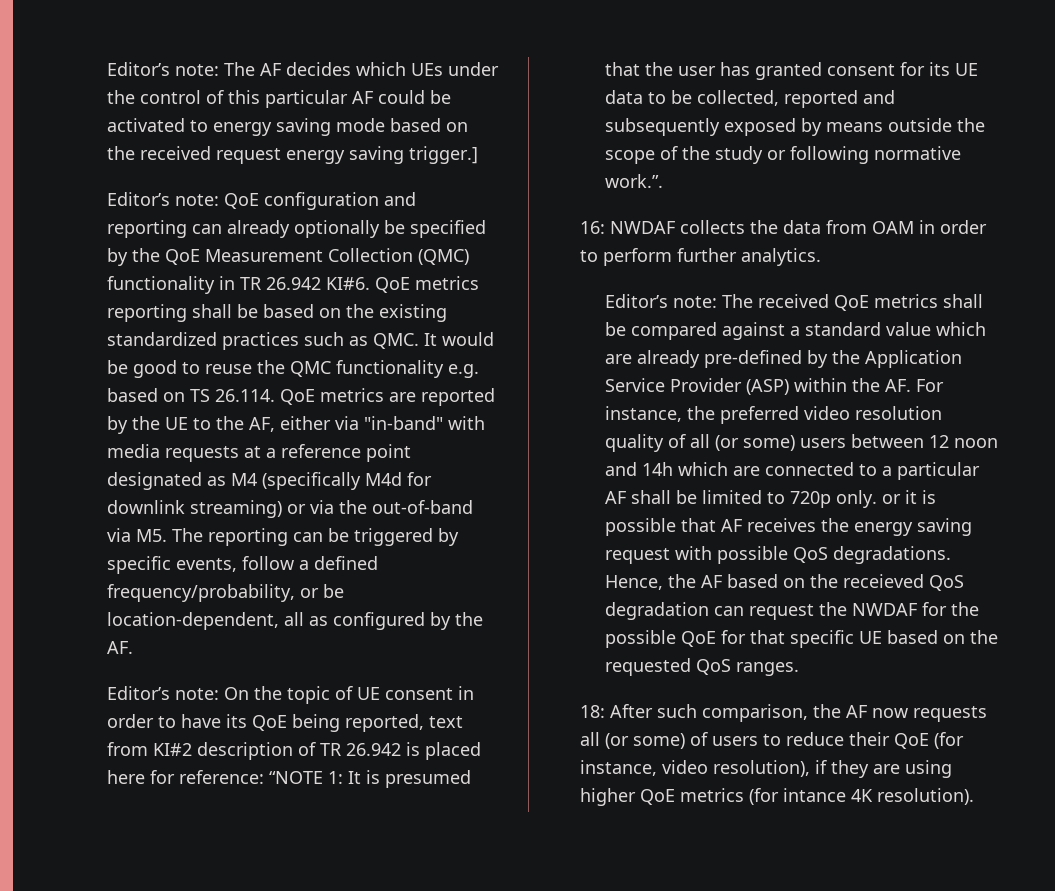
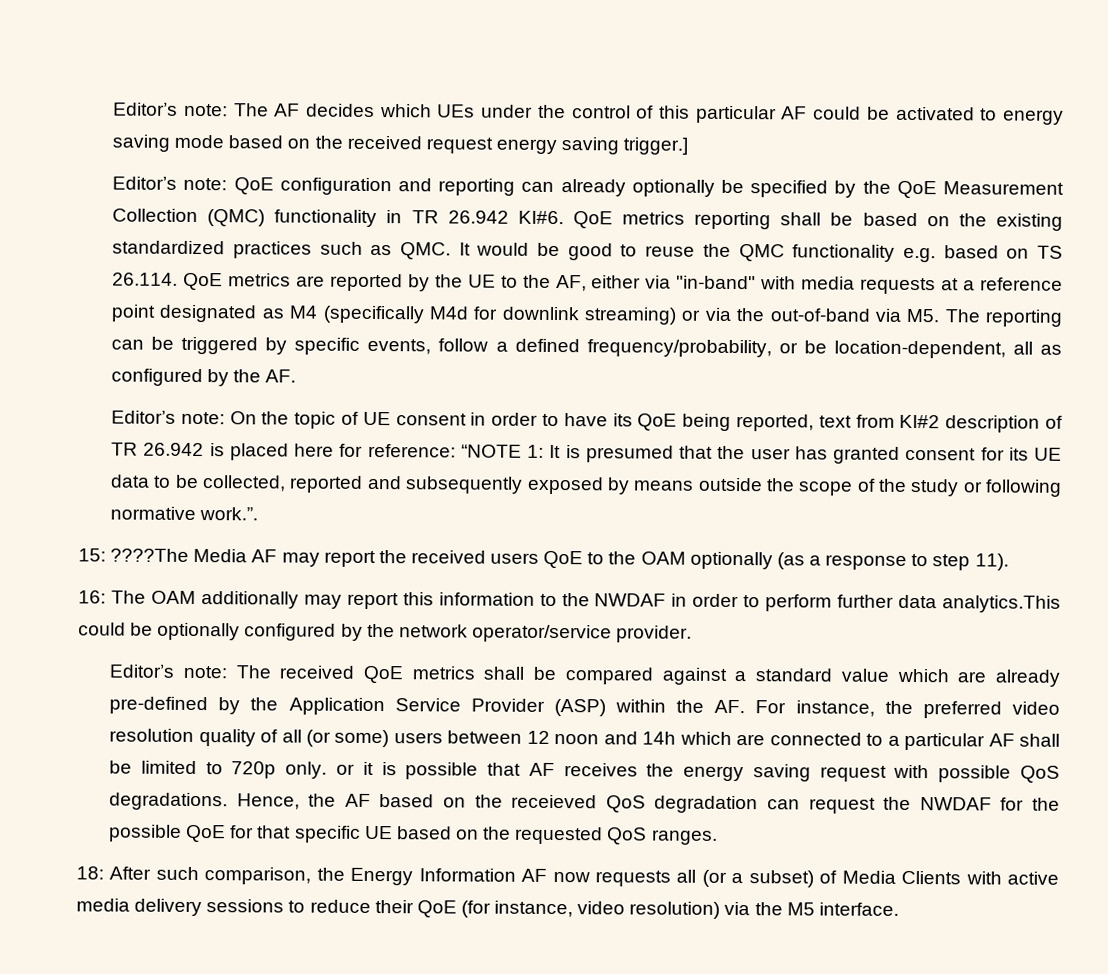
[579,220,914,234] 16: NWDAF collects the data from OAM -> [78,548,1009,571] [78,590,667,610] 15: ????The Media AF may report the received users QoE to the OAM optionally (as a response to step 11). // 16: The OAM additionally may report this information to the NWDAF
[740,248,821,266] analytics. -> [898,594,1062,613] [78,622,693,643] data analytics.This could be optionally configured by the network operator/service provider.
(841, 711) none -> [350,867,516,886] Energy Information
[632,732,758,749] some) of users -> [731,870,1059,888] [76,898,285,917] a subset) of Media Clients with active media delivery sessions
[712,760,952,778] [579,788,974,806] resolution), if they are using higher QoE metrics (for intance 4K resolution). -> [629,901,899,919] resolution) via the M5 interface.

